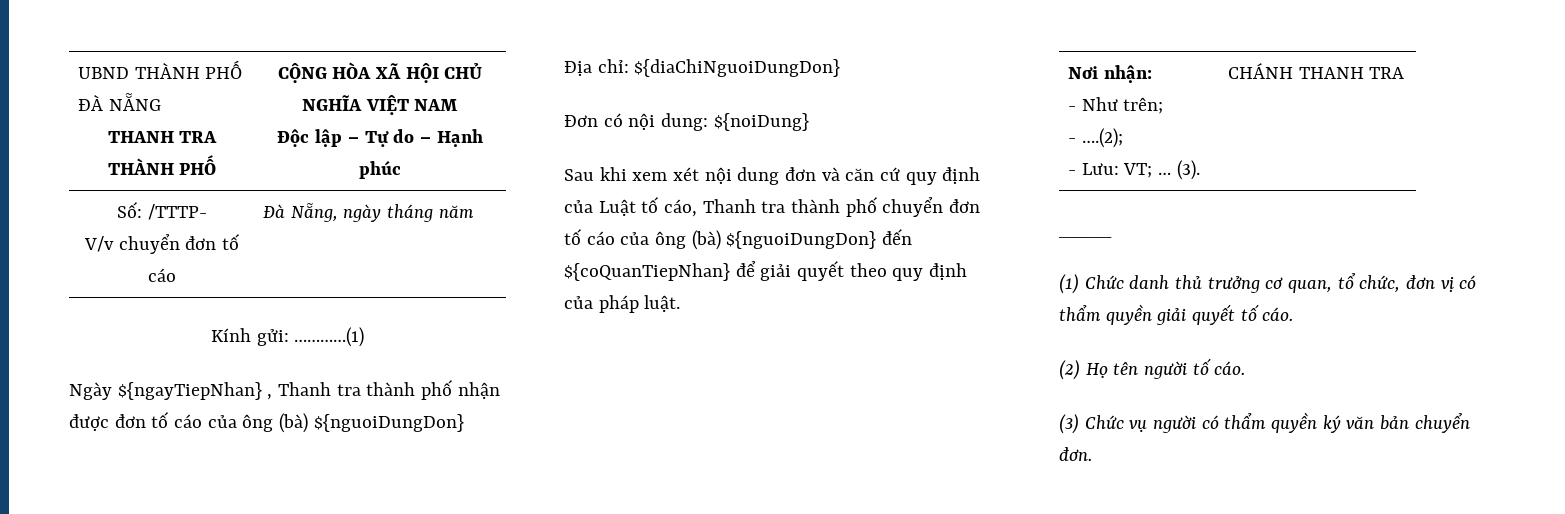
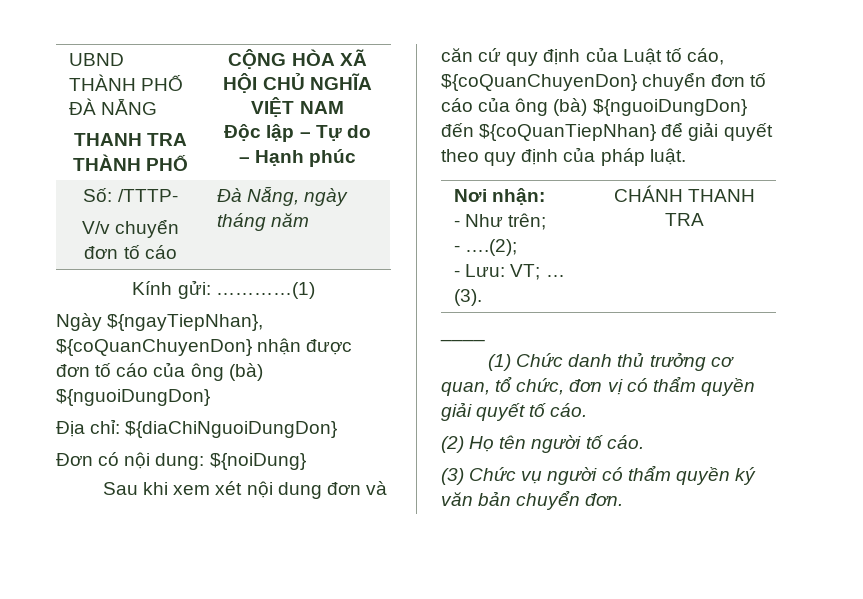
[117,380,454,400] ${ngayTiepNhan} , Thanh tra thành phố -> [107,314,264,331] [56,339,252,356] ${ngayTiepNhan}, ${coQuanChuyenDon}
[702,197,878,217] Thanh tra thành phố -> [441,74,637,91] ${coQuanChuyenDon}

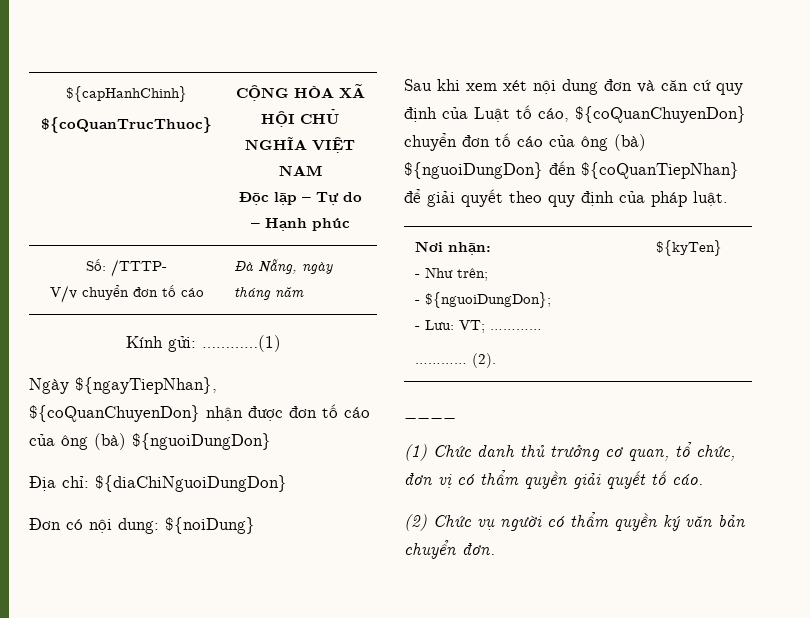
[69,53,125,66] [69,74,184,91] [69,98,158,115] [73,133,188,146] [72,154,189,171] UBND THÀNH PHỐ ĐÀ NẴNG // THANH TRA THÀNH PHỐ -> [66,86,187,102] [41,117,212,133] ${capHanhChinh} // ${coQuanTrucThuoc}
[465,239,518,256] ….(2); -> [425,292,552,308] ${nguoiDungDon};
[545,275,565,277] [454,289,483,306] [613,185,756,202] [665,213,704,226] … (3). | CHÁNH THANH TRA -> [490,329,543,330] [415,353,497,368] [656,240,722,256] ………… // ………… (2). | ${kyTen}
[469,435,644,453] [441,468,464,485] Họ tên người tố cáo. // (3) -> (427, 522) none

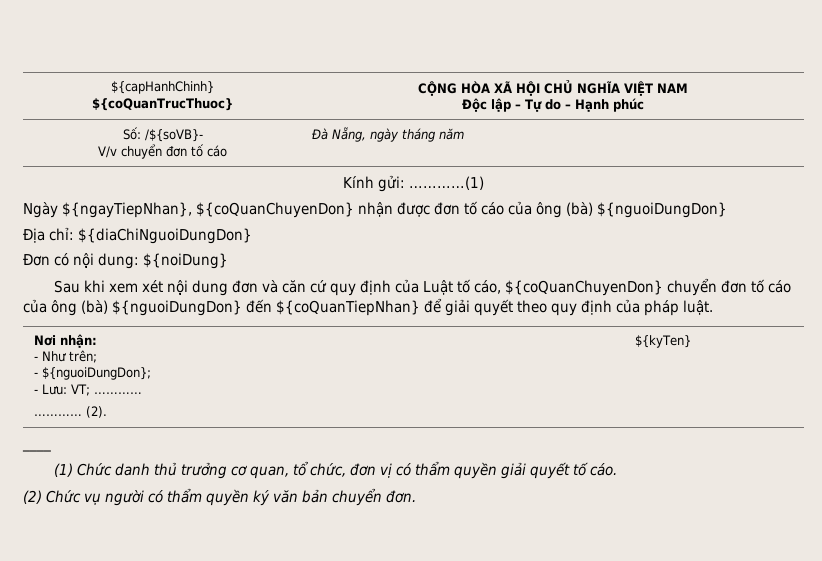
[111,259,167,277] /TTTP- -> [144,129,203,142] /${soVB}-

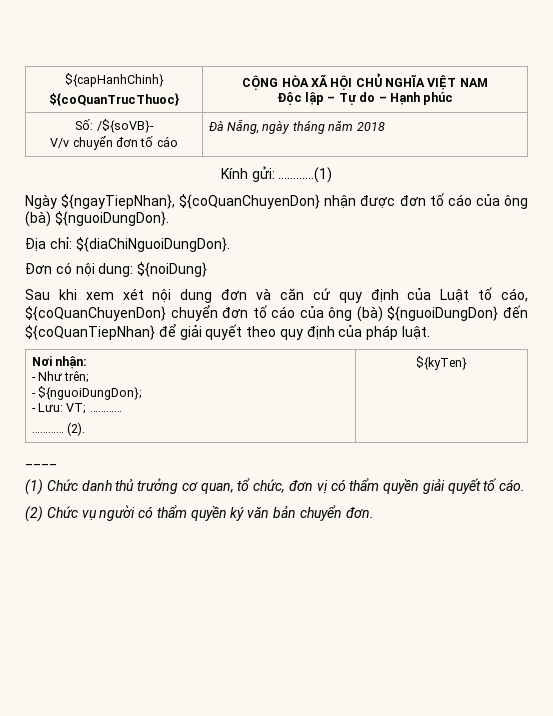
(465, 134) none -> [356,122,385,131] 2018
[597,202,727,218] ${nguoiDungDon} -> [54,211,169,226] ${nguoiDungDon}.
[78,228,252,244] ${diaChiNguoiDungDon} -> [75,237,230,252] ${diaChiNguoiDungDon}.

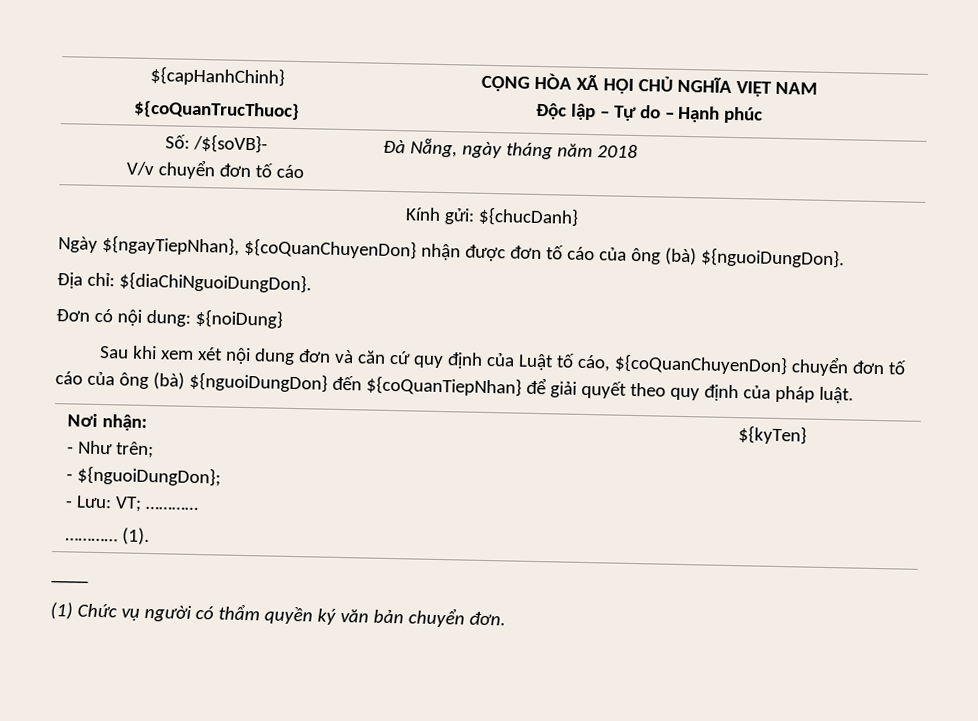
[278,167,333,183] …………(1) -> [477,206,579,227] ${chucDanh}
[67,422,86,436] (2). -> [121,527,150,546] (1).
[81,478,526,494] [25,506,78,522] danh thủ trưởng cơ quan, tổ chức, đơn vị có thẩm quyền giải quyết tố cáo. // (2) Chức -> (117, 610) none

